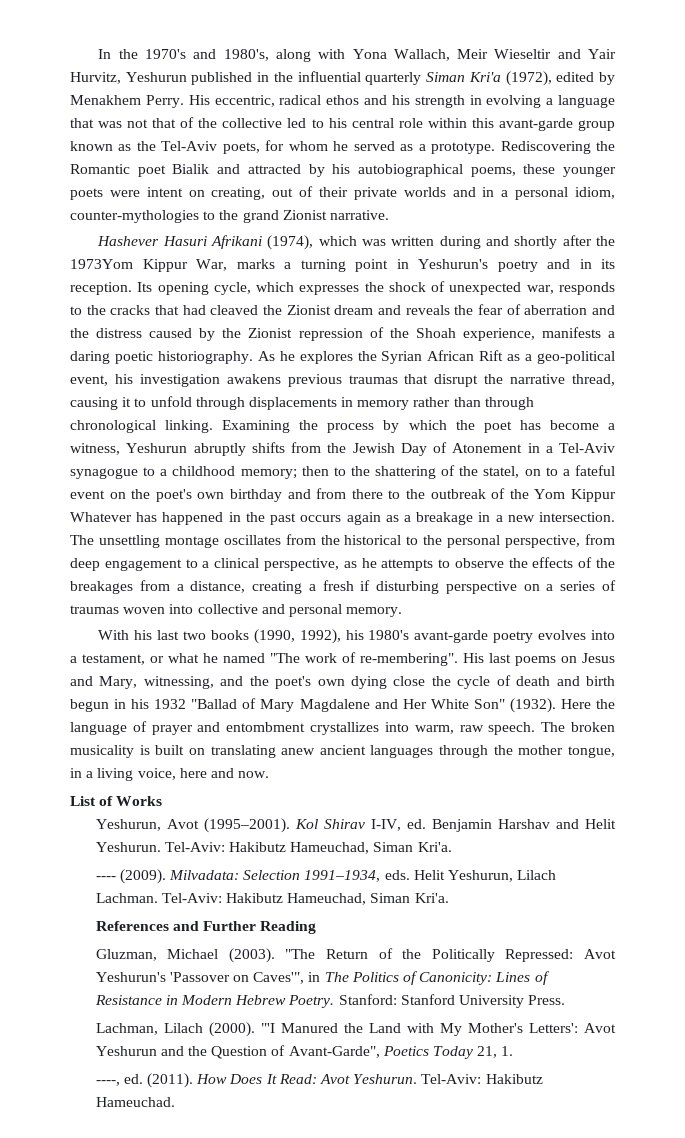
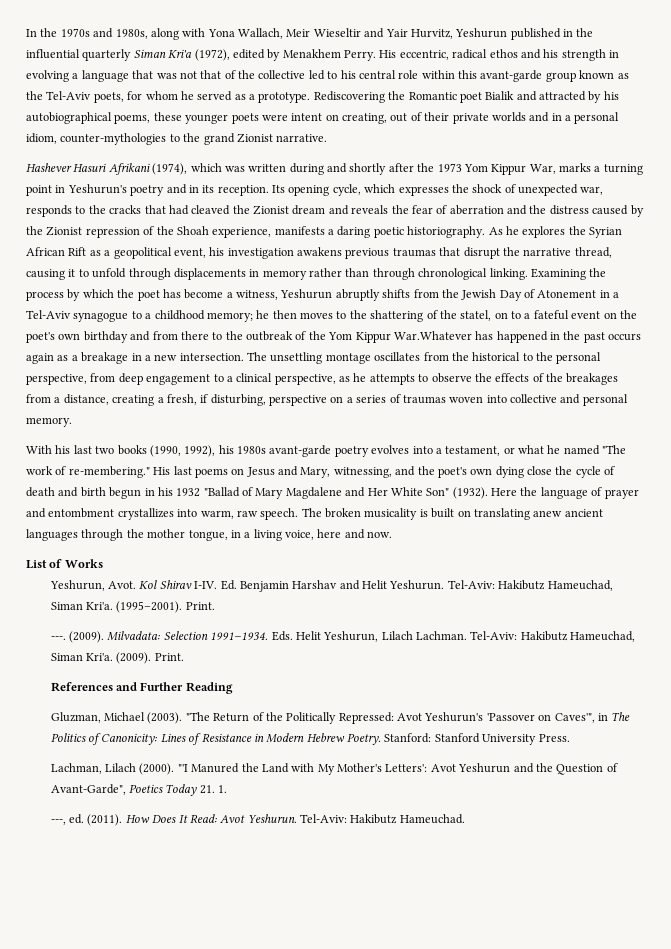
[144,49,269,61] 1970's and 1980's, -> [60,28,148,39] 1970s and 1980s,
[70,259,133,269] 1973Yom -> [437,163,488,172] 1973 Yom
[537,351,615,364] geo-political -> [113,247,172,259] geopolitical
[301,466,329,476] then -> [256,310,333,319] he then moves
[70,512,132,522] Whatever -> [393,331,472,340] War.Whatever
[322,580,440,594] fresh if disturbing -> [166,394,266,406] fresh, if disturbing,
[368,630,410,640] 1980's -> [237,446,266,454] 1980s
[360,653,458,666] re-membering". -> [68,466,150,478] re-membering."
[166,818,426,833] Avot (1995–2001). Kol Shirav I-IV, ed. -> [108,580,237,590] Avot. Kol Shirav I-IV. Ed.
[95,876,116,880] // ---- -> [116,601,215,613] [50,636,66,640] (1995–2001). Print. // ---.
[304,870,410,882] 1991–1934, eds. -> [210,631,293,641] 1991–1934. Eds.
(449, 898) none -> [116,652,184,664] (2009). Print.
[477,1046,498,1058] 21, -> [199,785,215,794] 21.
[95,1080,120,1086] ----, -> [50,819,66,825] ---,

